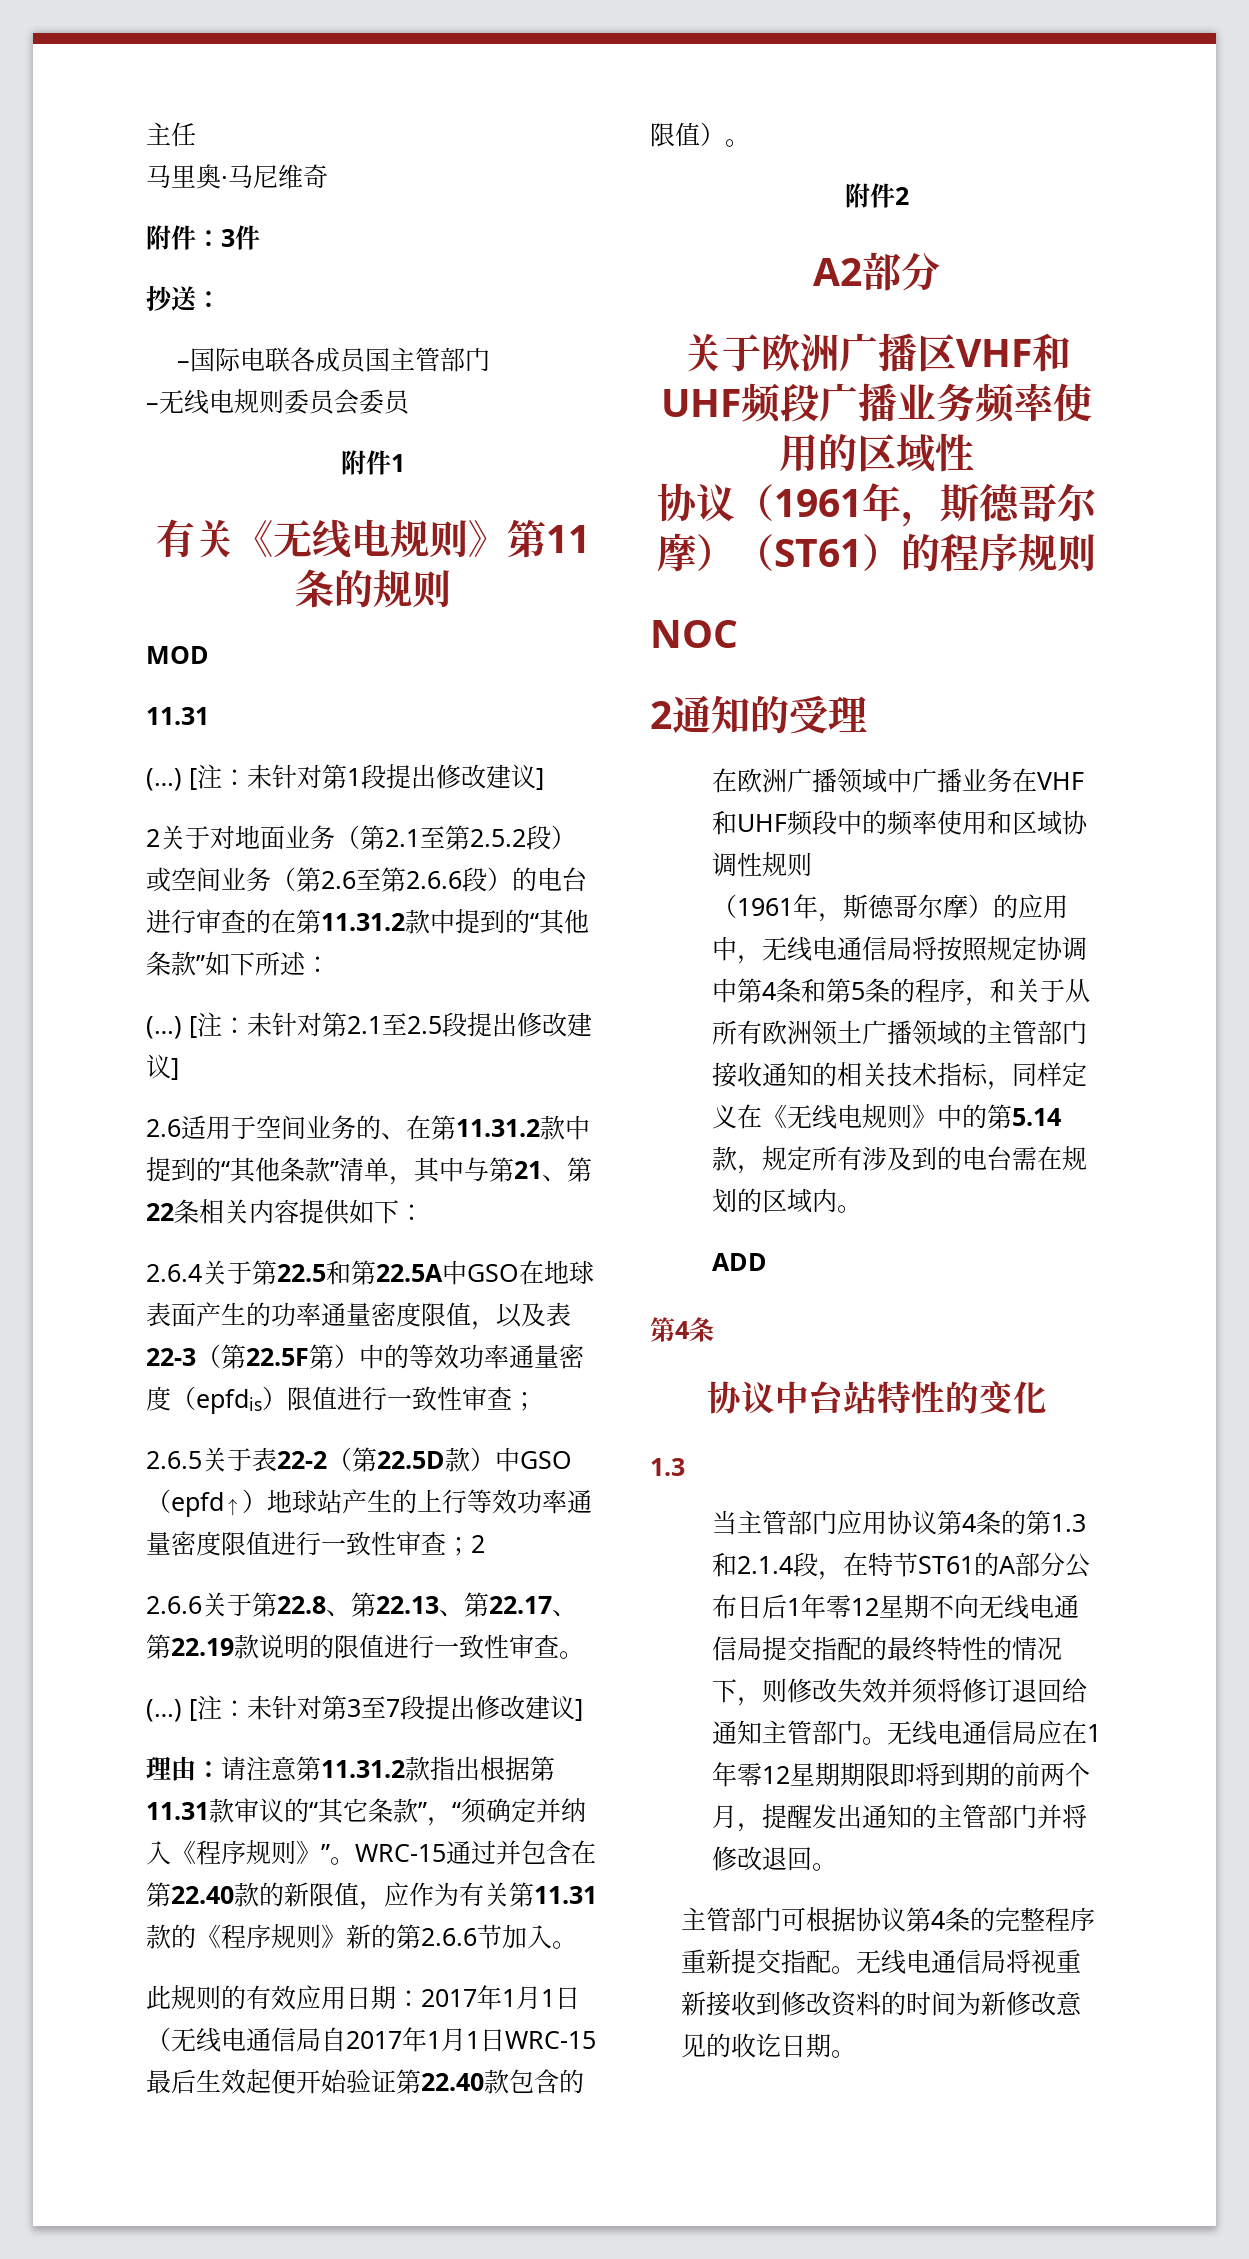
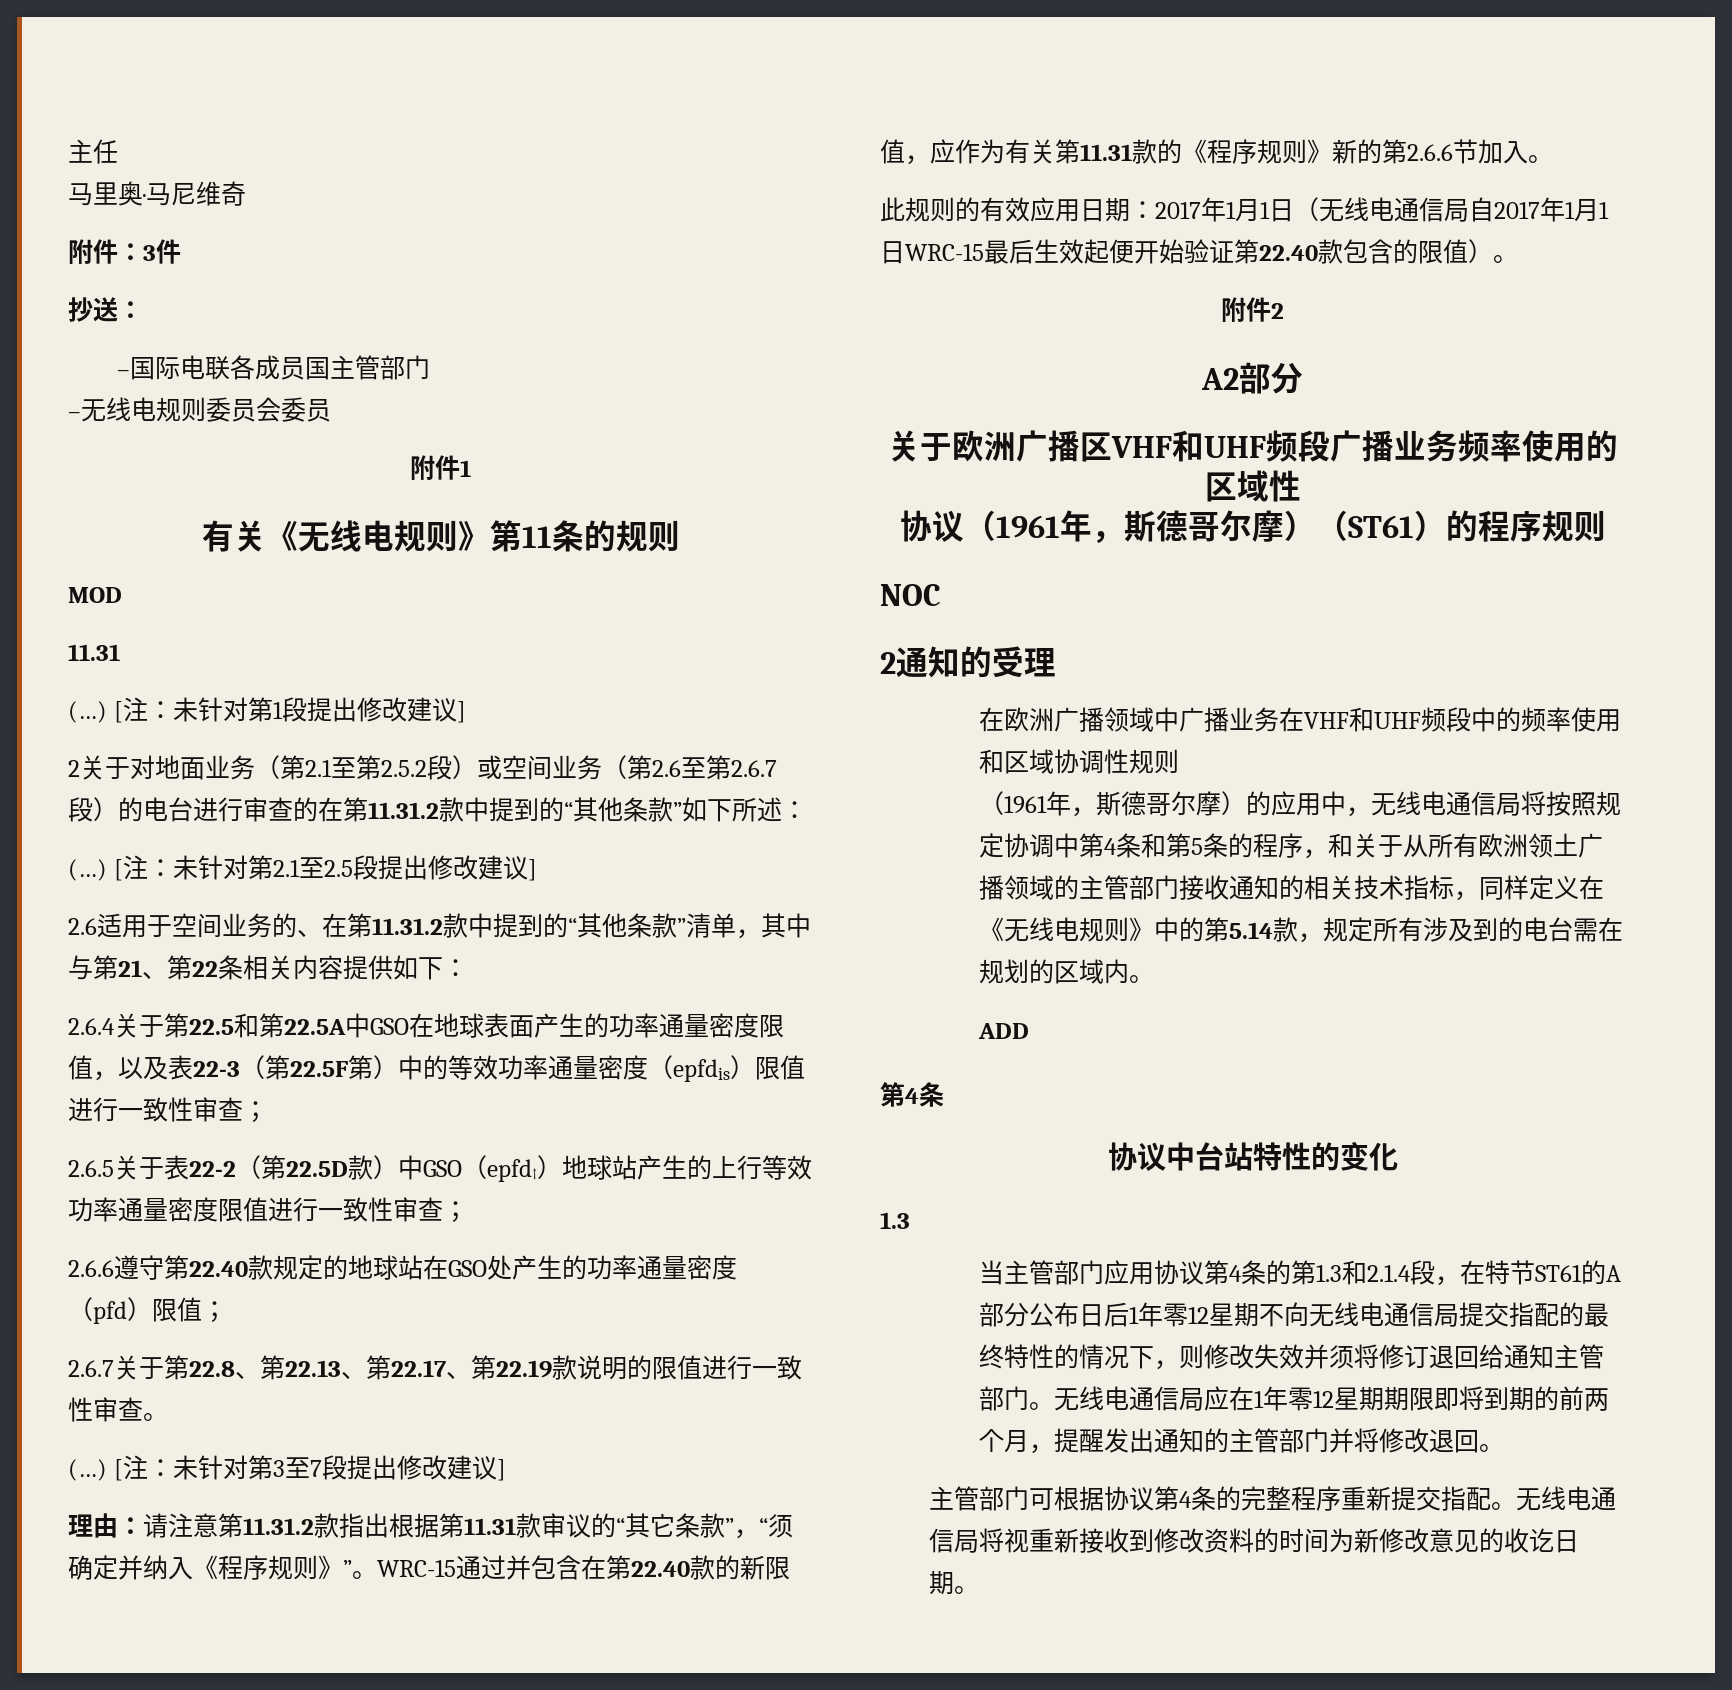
[406,871,462,889] 2.6.6 -> [731,760,777,777] 2.6.7
[471,1535,485,1553] [146,1596,202,1614] 2 // 2.6.6 -> [68,1255,737,1280] [68,1297,227,1324] [68,1360,114,1377] // 2.6.6遵守第22.40款规定的地球站在GSO处产生的功率通量密度（pfd）限值； // 2.6.7

